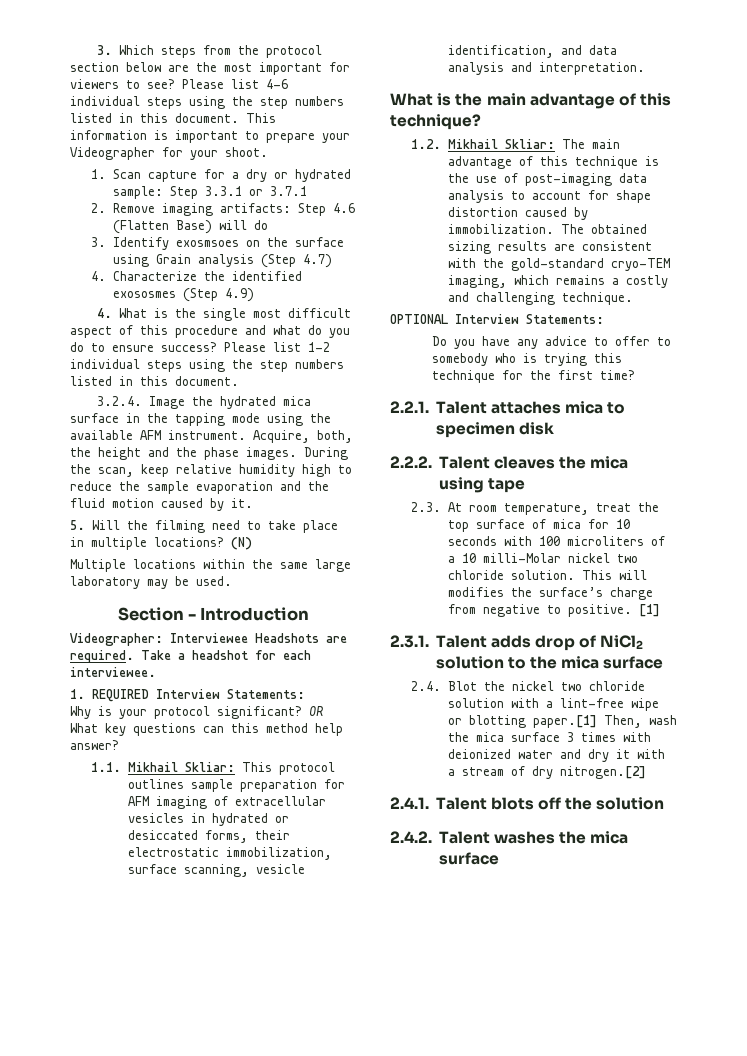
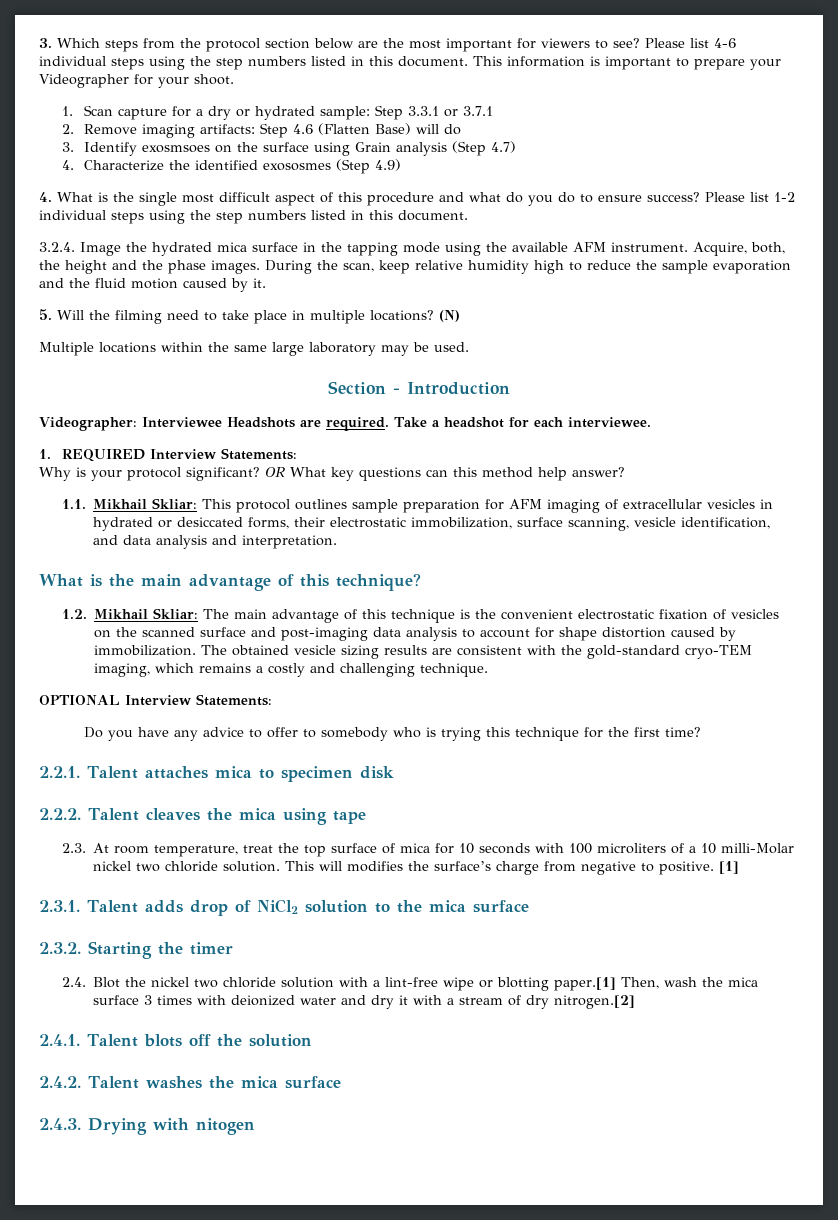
[475,173,518,183] use of -> [500,609,779,620] [93,627,276,638] convenient electrostatic fixation of vesicles on the scanned surface and
(647, 229) none -> [293,645,336,655] vesicle
(664, 662) none -> [39,941,234,959] // 2.3.2. Starting the timer
(499, 858) none -> [39,1118,256,1135] // 2.4.3. Drying with nitogen

